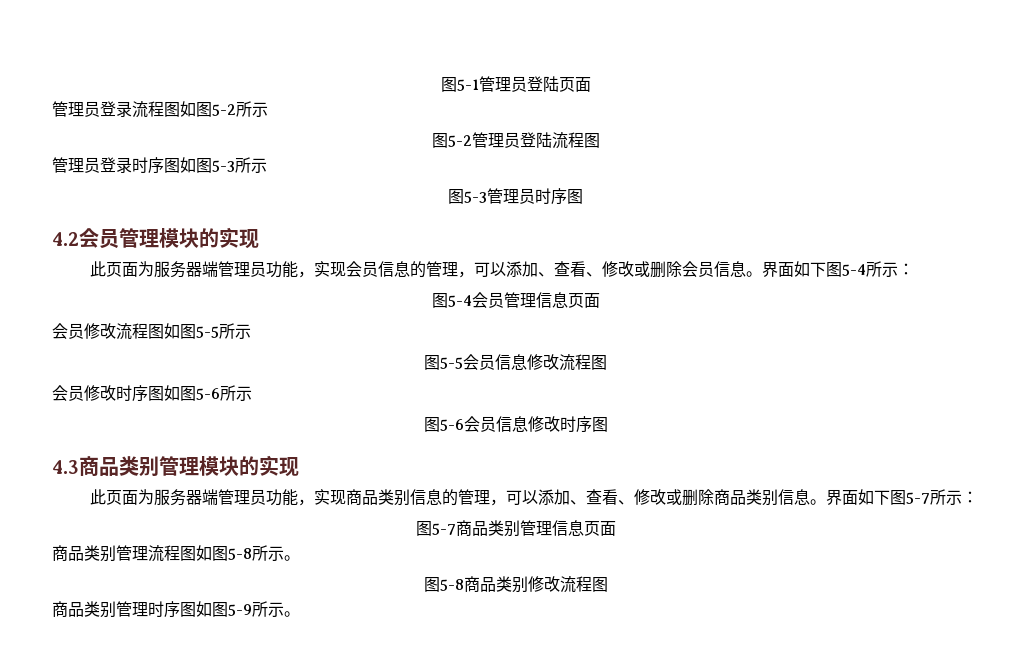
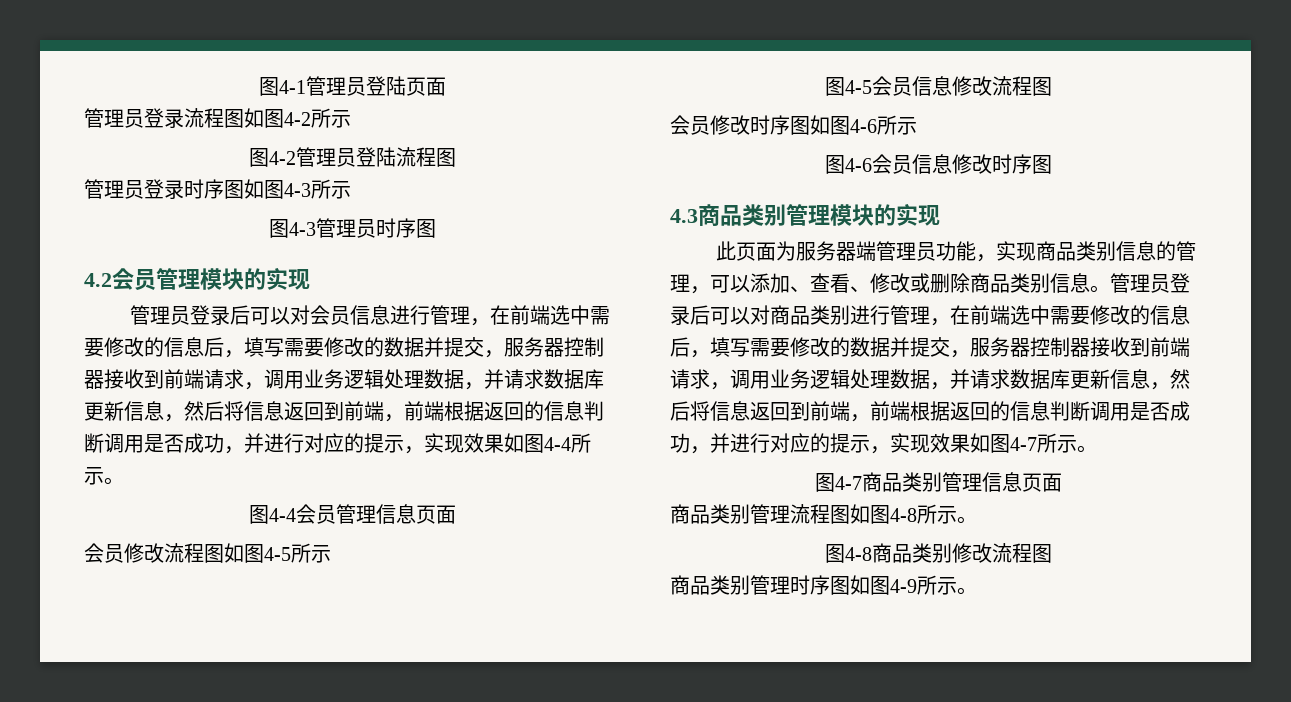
[440,77,479,92] 图5-1 -> [259,77,306,96] 图4-1
[212,101,268,117] [431,133,472,148] 5-2所示 // 图5-2 -> [284,108,351,128] [249,148,296,167] 4-2所示 // 图4-2
[212,157,267,173] [448,189,487,204] 5-3所示 // 图5-3 -> [284,179,351,199] [269,219,316,238] 4-3所示 // 图4-3
[90,261,915,278] [431,293,472,308] 此页面为服务器端管理员功能，实现会员信息的管理，可以添加、查看、修改或删除会员信息。界面如下图5-4所示： // 图5-4 -> [130,305,611,326] [84,337,604,358] [84,369,604,390] [84,401,604,422] [84,433,591,454] [84,467,124,485] [249,505,296,524] 管理员登录后可以对会员信息进行管理，在前端选中需要修改的信息后，填写需要修改的数据并提交，服务器控制器接收到前端请求，调用业务逻辑处理数据，并请求数据库更新信息，然后将信息返回到前端，前端根据返回的信息判断调用是否成功，并进行对应的提示，实现效果如图4-4所示。 // 图4-4
[196,323,251,339] [424,355,463,370] 5-5所示 // 图5-5 -> [264,543,331,563] [825,77,872,96] 4-5所示 // 图4-5
[196,385,252,401] [423,417,464,432] 5-6所示 // 图5-6 -> [850,115,917,135] [825,155,872,174] 4-6所示 // 图4-6
[826,489,979,505] [415,521,456,536] 界面如下图5-7所示： // 图5-7 -> [1110,273,1190,293] [670,305,1190,326] [670,337,1190,358] [670,369,1190,390] [670,401,1190,422] [670,433,1097,454] [815,473,862,492] 管理员登录后可以对商品类别进行管理，在前端选中需要修改的信息后，填写需要修改的数据并提交，服务器控制器接收到前端请求，调用业务逻辑处理数据，并请求数据库更新信息，然后将信息返回到前端，前端根据返回的信息判断调用是否成功，并进行对应的提示，实现效果如图4-7所示。 // 图4-7
[228,545,300,561] [423,577,464,592] 5-8所示。 // 图5-8 -> [890,504,977,524] [825,544,872,563] 4-8所示。 // 图4-8
[228,604,252,616] 5-9 -> [890,579,917,593] 4-9

